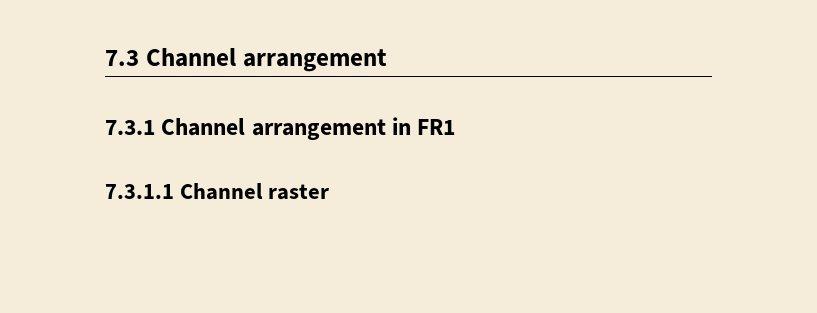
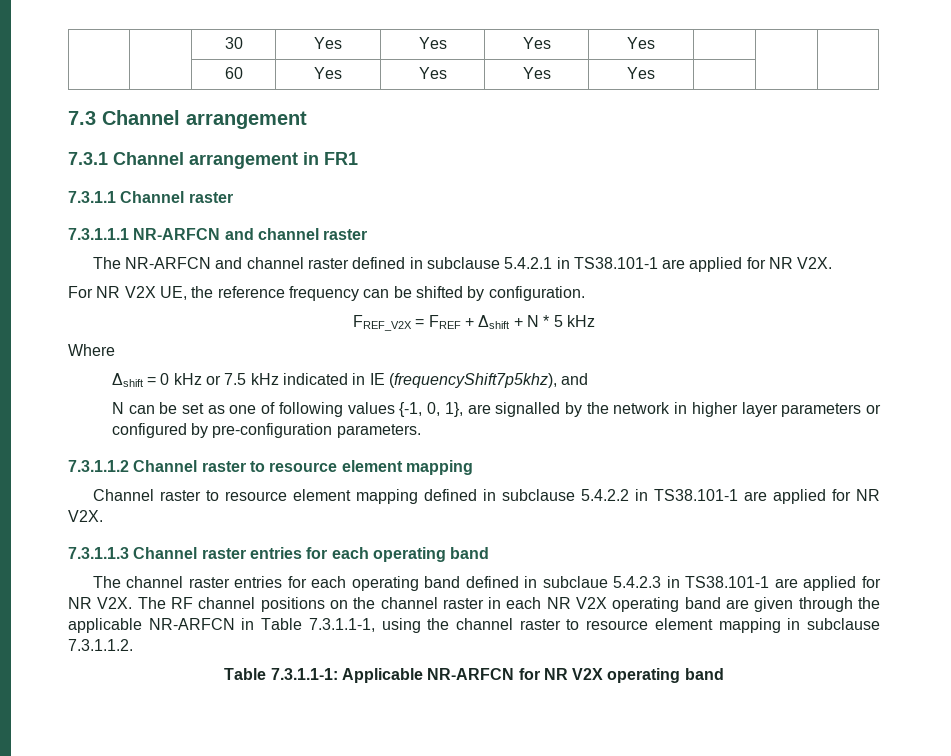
(105, 58) none -> [224,37,243,49] [314,37,342,49] [418,37,447,49] [522,37,551,49] [627,37,655,49] [224,67,243,79] [314,67,342,79] [418,67,447,79] [522,67,551,79] [627,67,655,79] | | 30 | Yes | Yes | Yes | Yes | | | // | | 60 | Yes | Yes | Yes | Yes | | | //
(330, 192) none -> [68,228,368,240] [92,257,833,272] [68,286,585,301] [353,315,595,331] [68,344,115,356] [111,373,589,388] [111,402,881,417] [111,423,421,438] [68,460,473,475] [92,489,881,504] [68,510,103,522] [68,547,490,562] [92,576,881,591] [68,597,880,612] [68,618,880,633] [68,639,133,651] [224,668,724,683] // 7.3.1.1.1 NR-ARFCN and channel raster // The NR-ARFCN and channel raster defined in subclause 5.4.2.1 in TS38.101-1 are applied for NR V2X. // For NR V2X UE, the reference frequency can be shifted by configuration. // FREF_V2X = FREF + Δshift + N * 5 kHz // Where // Δshift = 0 kHz or 7.5 kHz indicated in IE (frequencyShift7p5khz), and // N can be set as one of following values {-1, 0, 1}, are signalled by the network in higher layer parameters or configured by pre-configuration parameters. // 7.3.1.1.2 Channel raster to resource element mapping // Channel raster to resource element mapping defined in subclause 5.4.2.2 in TS38.101-1 are applied for NR V2X. // 7.3.1.1.3 Channel raster entries for each operating band // The channel raster entries for each operating band defined in subclaue 5.4.2.3 in TS38.101-1 are applied for NR V2X. The RF channel positions on the channel raster in each NR V2X operating band are given through the applicable NR-ARFCN in Table 7.3.1.1-1, using the channel raster to resource element mapping in subclause 7.3.1.1.2. // Table 7.3.1.1-1: Applicable NR-ARFCN for NR V2X operating band

